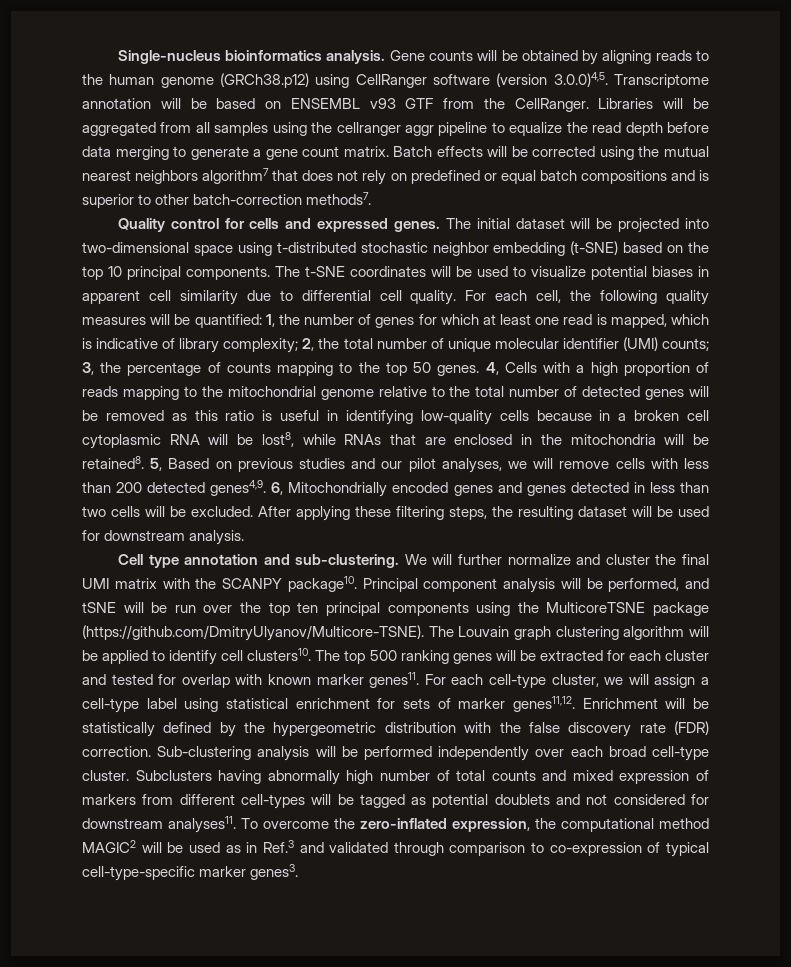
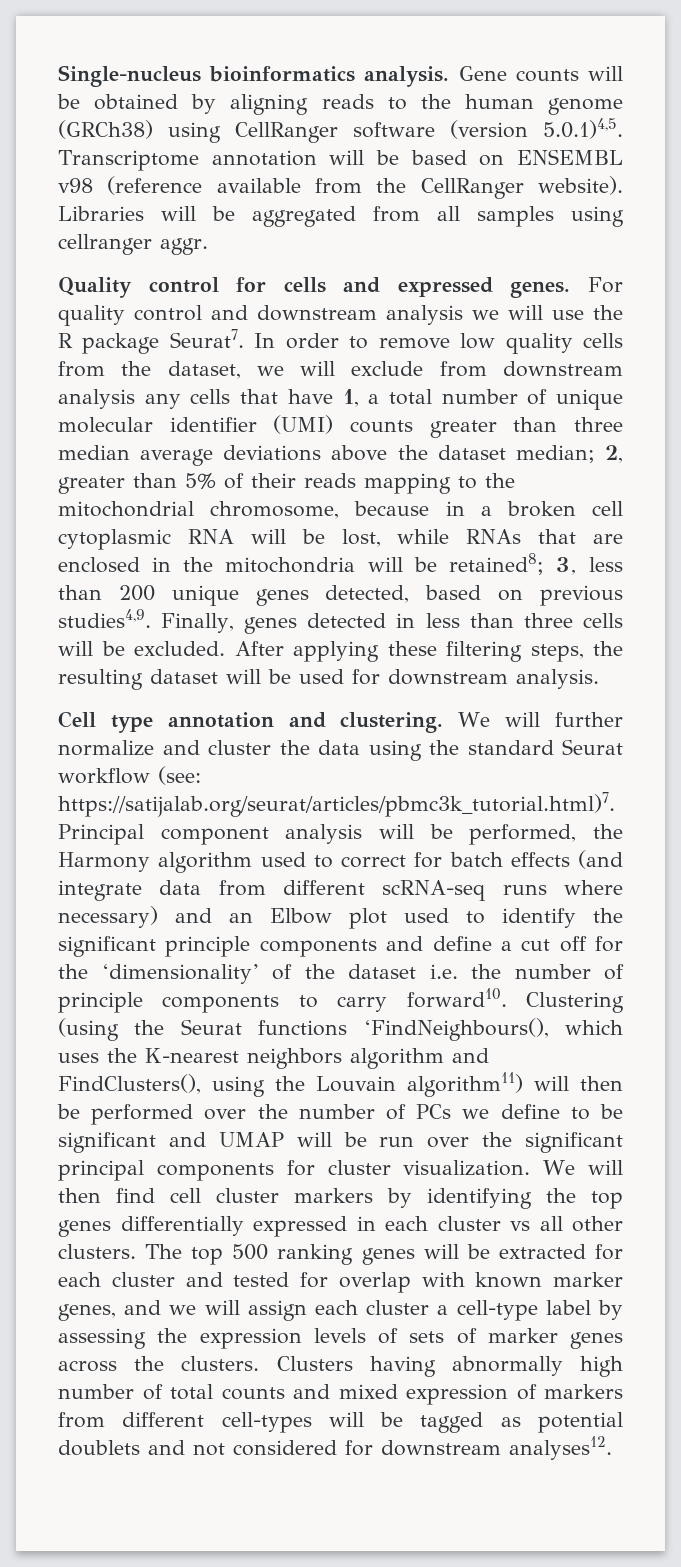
[220,73,309,88] (GRCh38.p12) -> [58,120,153,139] (GRCh38)
[553,72,608,87] 3.0.0)4,5. -> [543,118,623,139] 5.0.1)4,5.
[369,98,589,112] v93 GTF from the CellRanger. -> [58,176,623,199] v98 (reference available from the CellRanger website).
[311,122,710,136] [82,146,709,160] [82,168,709,185] [82,192,372,208] the cellranger aggr pipeline to equalize the read depth before data merging to generate a gene count matrix. Batch effects will be corrected using the mutual nearest neighbors algorithm7 that does not rely on predefined or equal batch compositions and is superior to other batch-correction methods7. -> [58,234,208,255] cellranger aggr.
[445,218,710,233] [82,241,709,256] [82,266,709,280] [82,290,709,305] [82,314,709,328] [82,338,340,353] The initial dataset will be projected into two-dimensional space using t-distributed stochastic neighbor embedding (t-SNE) based on the top 10 principal components. The t-SNE coordinates will be used to visualize potential biases in apparent cell similarity due to differential cell quality. For each cell, the following quality measures will be quantified: 1, the number of genes for which at least one read is mapped, which is indicative of library complexity; 2, the -> [587,277,623,293] [58,305,623,326] [58,329,624,354] [58,361,623,379] [58,389,380,409] For quality control and downstream analysis we will use the R package Seurat7. In order to remove low quality cells from the dataset, we will exclude from downstream analysis any cells that have 1, a
[662,338,709,351] [82,362,710,376] counts; 3, the percentage of counts mapping to the top 50 genes. 4, Cells with a high proportion of -> [350,417,623,438] [58,445,623,466] [58,473,296,494] counts greater than three median average deviations above the dataset median; 2, greater than 5% of their
[320,386,710,400] [82,410,529,425] genome relative to the total number of detected genes will be removed as this ratio is useful in identifying low-quality cells -> [210,501,340,519] chromosome,
[261,432,294,447] lost8, -> [341,529,381,547] lost,
[82,456,709,473] [82,480,522,497] retained8. 5, Based on previous studies and our pilot analyses, we will remove cells with less than 200 detected genes4,9. 6, Mitochondrially encoded genes and -> [448,553,623,575] [58,585,623,606] [58,609,235,633] retained8; 3, less than 200 unique genes detected, based on previous studies4,9. Finally,
[82,506,106,517] two -> [523,613,573,628] three
[295,554,400,568] sub-clustering. -> [340,712,444,733] clustering.
[681,554,709,565] [82,576,357,592] final UMI matrix with the SCANPY package10. -> [318,739,623,761] [58,766,201,785] [58,792,615,817] data using the standard Seurat workflow (see: https://satijalab.org/seurat/articles/pbmc3k_tutorial.html)7.
[685,578,709,589] [82,602,116,613] and tSNE -> [593,824,623,839] [58,850,623,873] [58,880,623,901] [58,906,623,929] [58,936,623,957] [58,964,624,984] [58,988,624,1013] [58,1018,623,1041] [58,1048,489,1069] [58,1072,623,1097] [57,1104,623,1125] [58,1132,284,1153] the Harmony algorithm used to correct for batch effects (and integrate data from different scRNA-seq runs where necessary) and an Elbow plot used to identify the significant principle components and define a cut off for the ‘dimensionality’ of the dataset i.e. the number of principle components to carry forward10. Clustering (using the Seurat functions ‘FindNeighbours(), which uses the K-nearest neighbors algorithm and FindClusters(), using the Louvain algorithm11) will then be performed over the number of PCs we define to be significant and UMAP
[268,602,710,616] [82,625,709,641] [82,648,312,665] top ten principal components using the MulticoreTSNE package (https://github.com/DmitryUlyanov/Multicore-TSNE). The Louvain graph clustering algorithm will be applied to identify cell clusters10. -> [525,1132,623,1153] [58,1160,623,1181] [58,1188,623,1209] [58,1216,623,1237] [58,1244,136,1259] significant principal components for cluster visualization. We will then find cell cluster markers by identifying the top genes differentially expressed in each cluster vs all other clusters.
[369,672,599,689] genes11. For each cell-type cluster, -> [58,1300,162,1321] genes, and
(696, 681) none -> [315,1300,430,1315] each cluster
[184,696,709,712] [82,721,710,737] [82,746,709,761] [82,770,212,781] using statistical enrichment for sets of marker genes11,12. Enrichment will be statistically defined by the hypergeometric distribution with the false discovery rate (FDR) correction. Sub-clustering analysis will be performed independently over each broad cell-type cluster. Subclusters -> [598,1300,623,1320] [58,1328,623,1349] [58,1356,353,1372] by assessing the expression levels of sets of marker genes across the clusters. Clusters
[168,816,709,833] [82,840,709,857] [82,864,299,881] analyses11. To overcome the zero-inflated expression, the computational method MAGIC2 will be used as in Ref.3 and validated through comparison to co-expression of typical cell-type-specific marker genes3. -> [509,1436,612,1460] analyses12.

